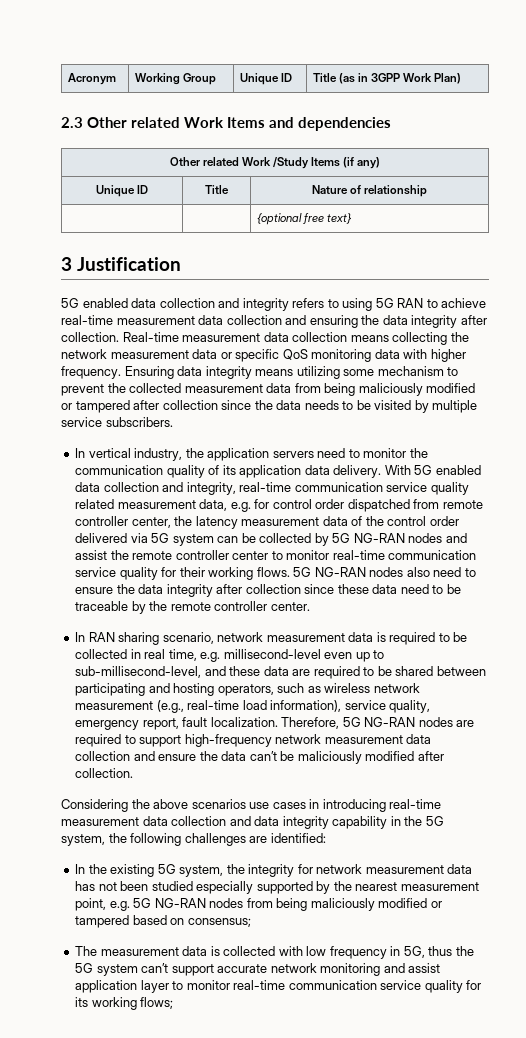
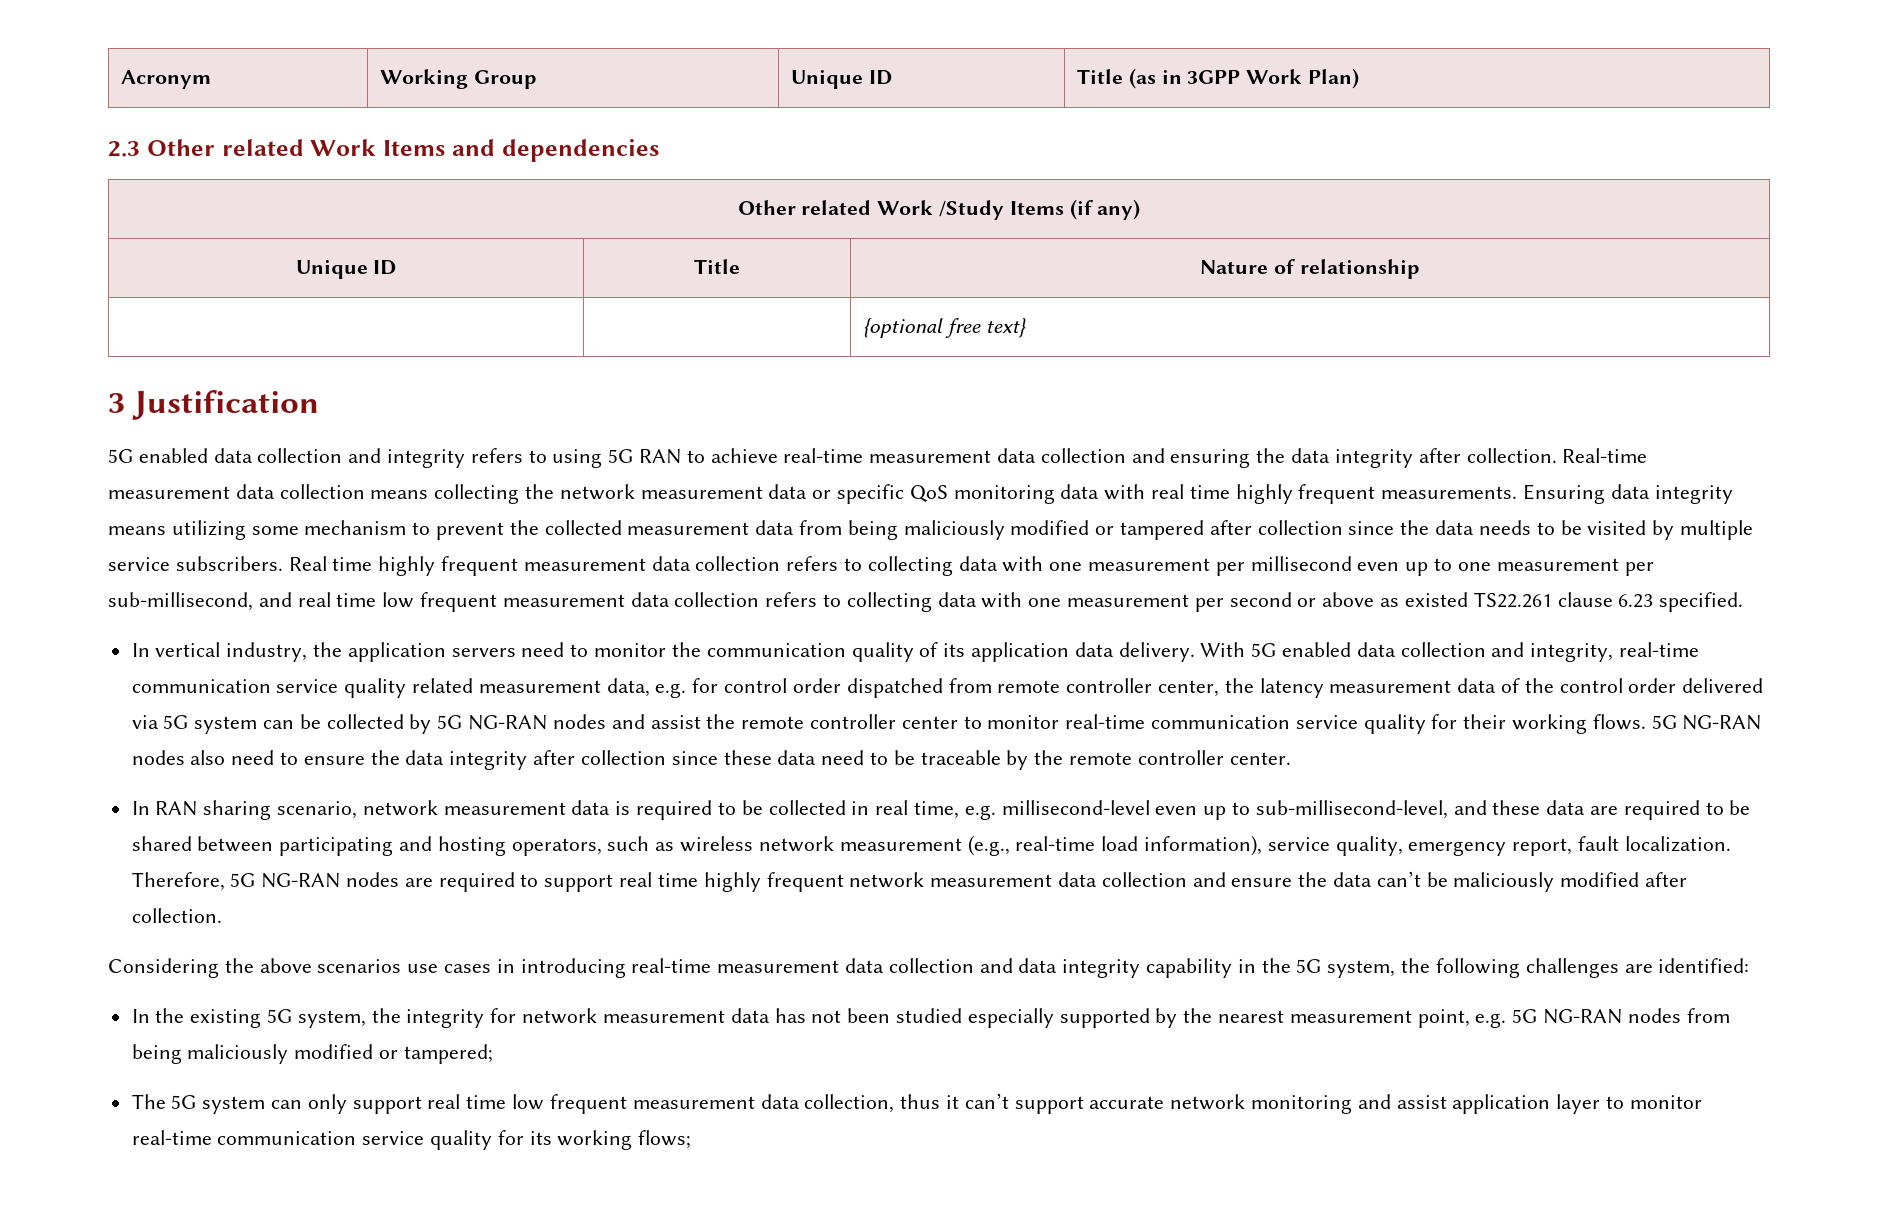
[430,349,466,362] [61,366,121,379] higher frequency. -> [1151,484,1518,504] real time highly frequent measurements.
(173, 422) none -> [288,556,1654,576] [108,592,1744,612] Real time highly frequent measurement data collection refers to collecting data with one measurement per millisecond even up to one measurement per sub-millisecond, and real time low frequent measurement data collection refers to collecting data with one measurement per second or above as existed TS22.261 clause 6.23 specified.
[184,734,272,747] high-frequency -> [619,872,844,892] real time highly frequent
[75,915,251,928] [75,946,474,959] [75,963,138,976] tampered based on consensus; // The measurement data is collected with low frequency in 5G, thus the 5G system -> [403,1044,493,1064] [131,1094,959,1114] tampered; // The 5G system can only support real time low frequent measurement data collection, thus it

